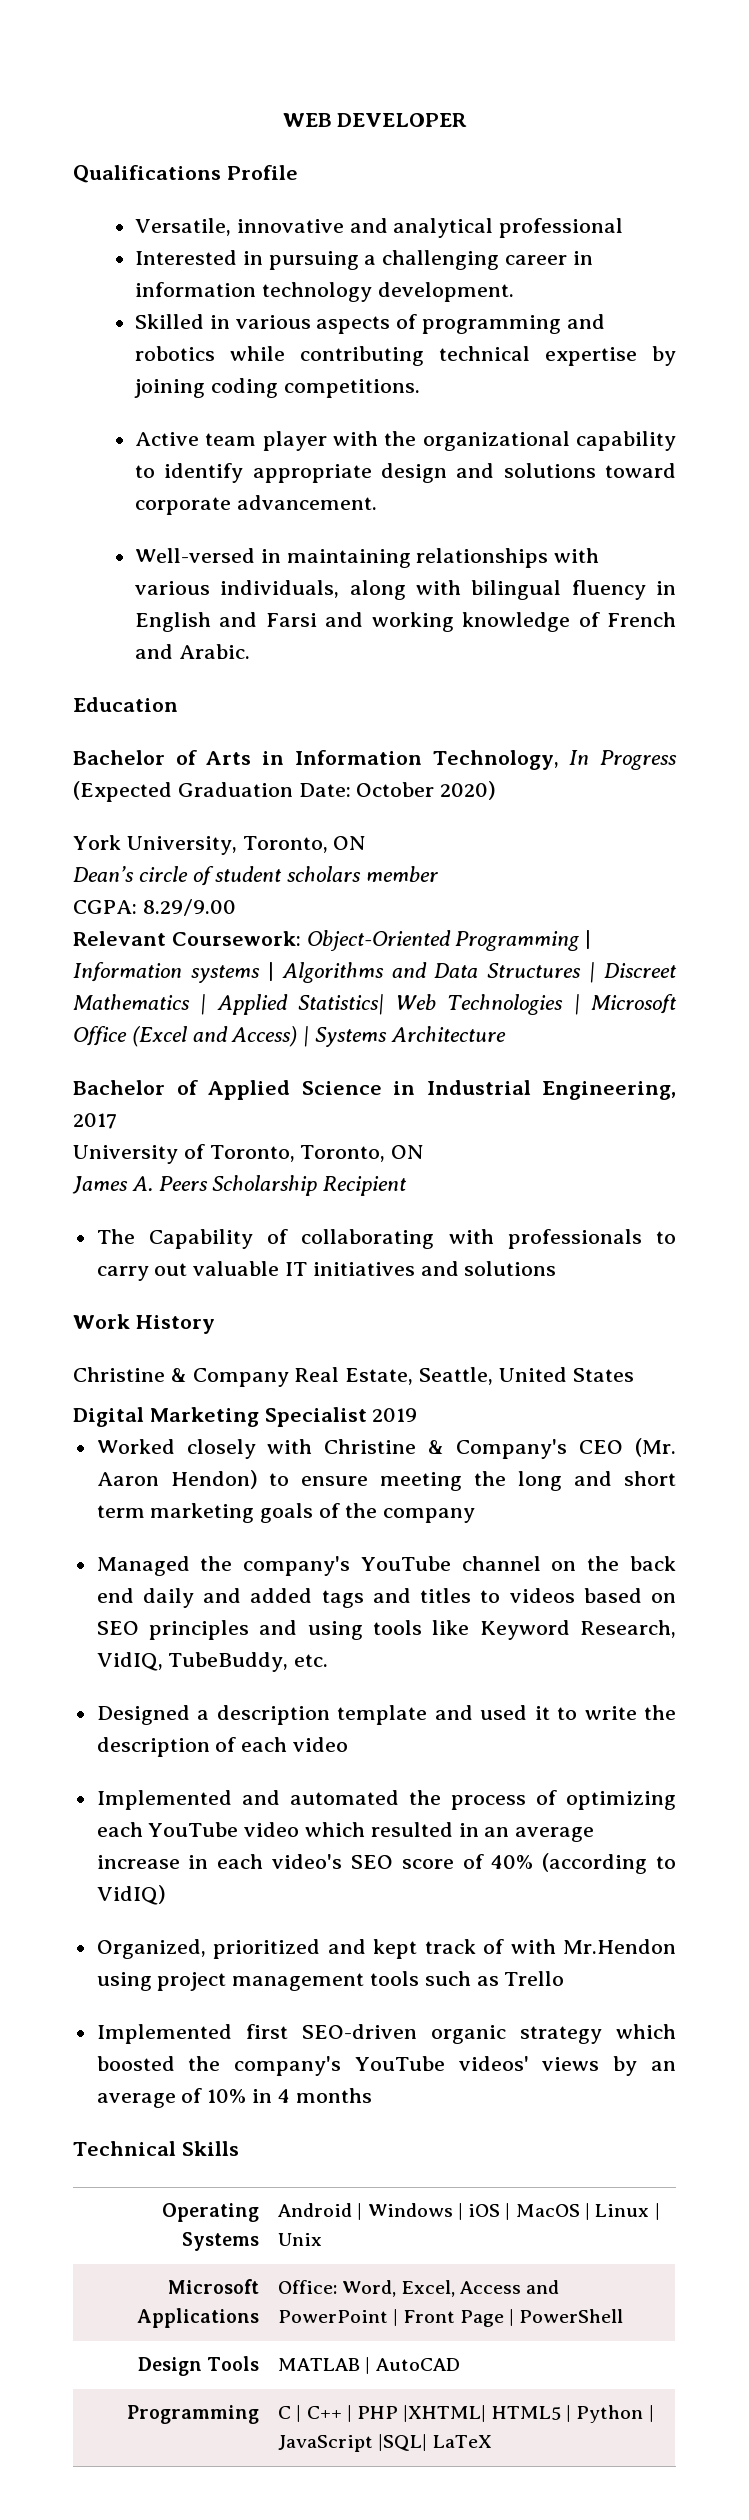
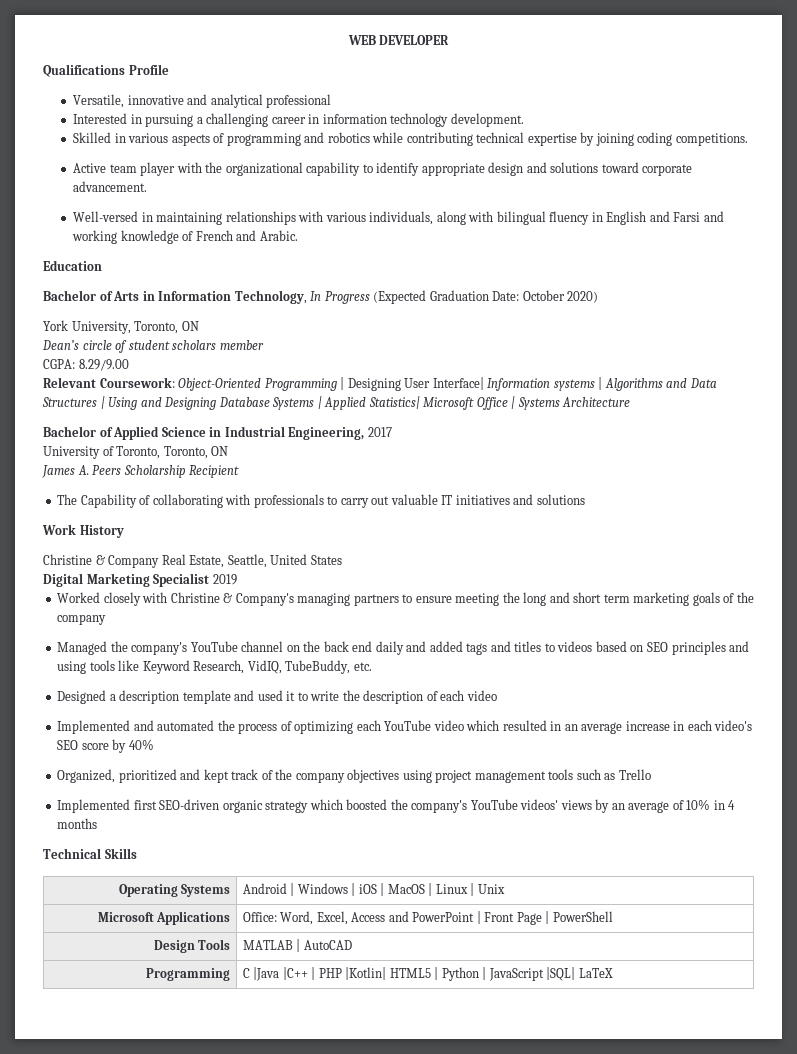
(592, 939) none -> [347,377,484,391] Designing User Interface|
[604,963,677,978] [73,994,677,1015] [73,1026,298,1047] Discreet Mathematics | Applied Statistics| Web Technologies | Microsoft Office (Excel and Access) -> [108,396,508,410] Using and Designing Database Systems | Applied Statistics| Microsoft Office
[579,1438,677,1457] [96,1470,258,1489] CEO (Mr. Aaron Hendon) -> [297,593,399,606] managing partners
[462,1854,484,1869] of -> [112,739,127,753] by
[542,1853,677,1874] [96,1885,166,1905] (according to VidIQ) -> (154, 744) none
[510,1939,677,1954] with Mr.Hendon -> [275,769,400,783] the company objectives
[296,2405,342,2422] | C++ -> [253,967,308,981] |Java |C++
[403,2405,487,2422] |XHTML| -> [345,967,387,980] |Kotlin|

